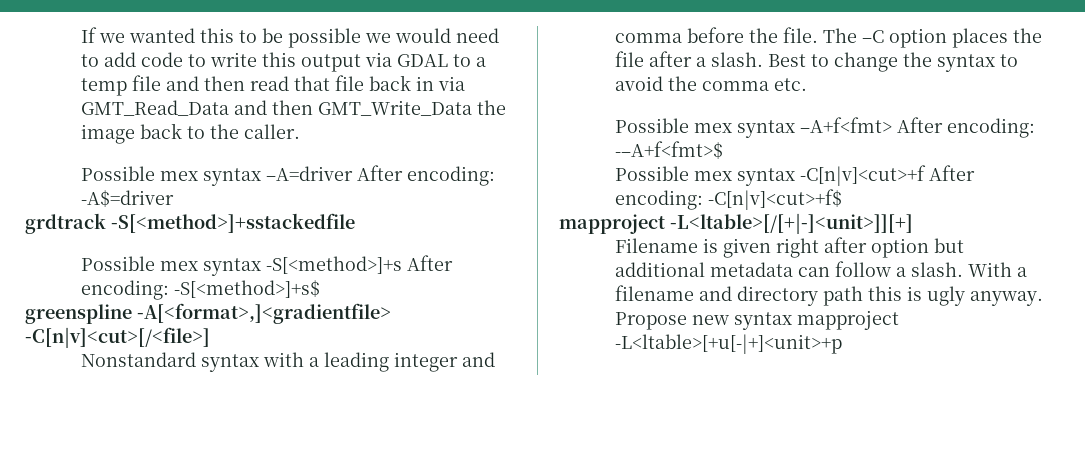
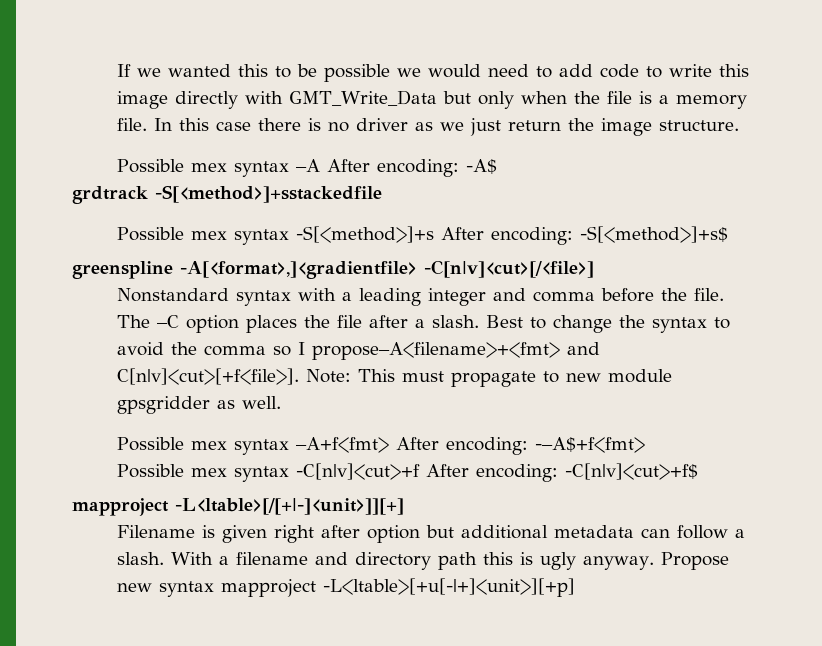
[300,52,486,72] [80,75,465,96] [80,100,506,116] [80,123,300,144] [80,165,495,186] [80,190,174,207] output via GDAL to a temp file and then read that file back in via GMT_Read_Data and then GMT_Write_Data the image back to the caller. // Possible mex syntax –A=driver After encoding: -A$=driver -> [116,90,747,109] [116,118,739,136] [116,159,497,177] image directly with GMT_Write_Data but only when the file is a memory file. In this case there is no driver as we just return the image structure. // Possible mex syntax –A After encoding: -A$
[773,78,807,91] etc. -> [272,342,600,360] [116,368,672,387] [116,396,281,414] so I propose–A<filename>+<fmt> and C[n|v]<cut>[+f<file>]. Note: This must propagate to new module gpsgridder as well.
[614,141,723,159] -–A+f<fmt>$ -> [534,437,645,453] -–A$+f<fmt>
[614,334,842,354] -L<ltable>[+u[-|+]<unit>+p -> [322,578,575,597] -L<ltable>[+u[-|+]<unit>][+p]

